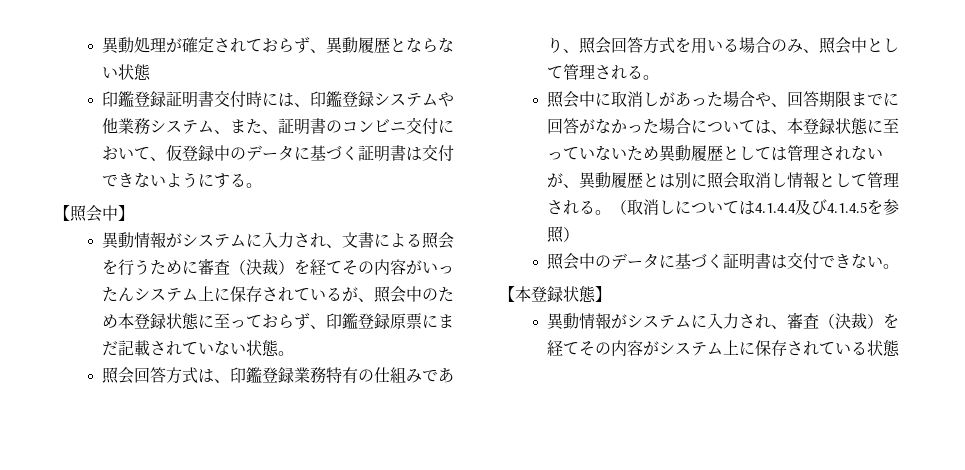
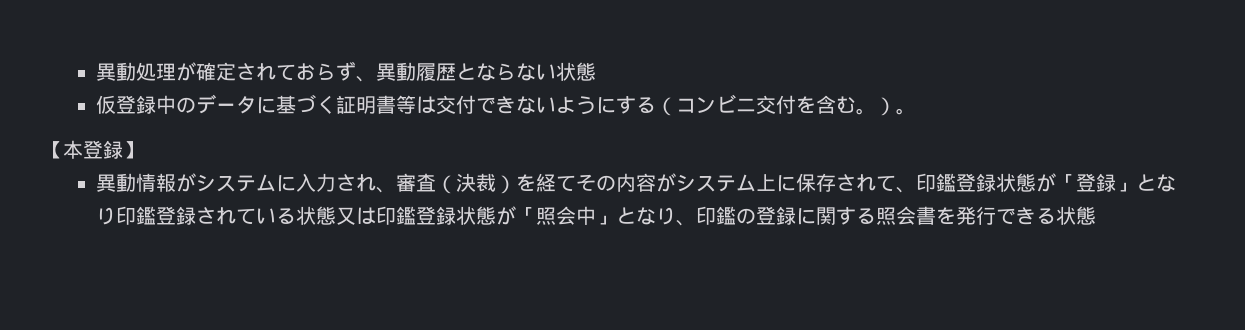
[101,90,454,108] [101,117,454,135] [101,146,166,161] 印鑑登録証明書交付時には、印鑑登録システムや他業務システム、また、証明書のコンビニ交付において、 -> (597, 71) none
(406, 153) none -> [396,95,417,114] 等
[245,183,262,188] [54,205,134,222] [101,232,454,249] [101,258,454,276] [101,286,454,303] [101,313,454,329] [101,340,294,356] [101,367,454,384] [546,37,899,54] [546,64,659,80] [546,91,899,108] [546,118,899,134] [546,145,883,162] [546,172,899,189] [546,199,899,215] [546,226,579,243] [546,252,883,270] 。 // 【照会中】 // 異動情報がシステムに入力され、文書による照会を行うために審査（決裁）を経てその内容がいったんシステム上に保存されているが、照会中のため本登録状態に至っておらず、印鑑登録原票にまだ記載されていない状態。 // 照会回答方式は、印鑑登録業務特有の仕組みであり、照会回答方式を用いる場合のみ、照会中として管理される。 // 照会中に取消しがあった場合や、回答期限までに回答がなかった場合については、本登録状態に至っていないため異動履歴としては管理されないが、異動履歴とは別に照会取消し情報として管理される。（取消しについては4.1.4.4及び4.1.4.5を参照） // 照会中のデータに基づく証明書は交付できない -> [656,94,897,116] （コンビニ交付を含む。）
[563,286,596,302] 状態 -> (123, 149) none
[834,342,851,355] い -> [896,173,1177,193] [96,206,1037,226] 、印鑑登録状態が「登録」となり印鑑登録されている状態又は印鑑登録状態が「照会中」となり、印鑑の登録に関する照会書を発行でき

